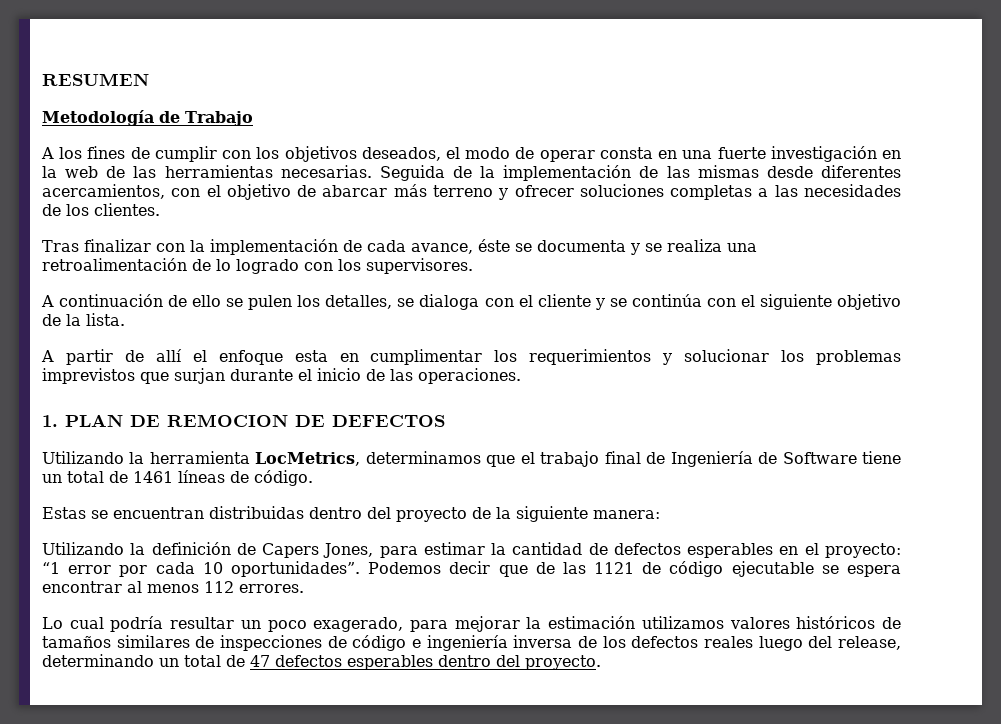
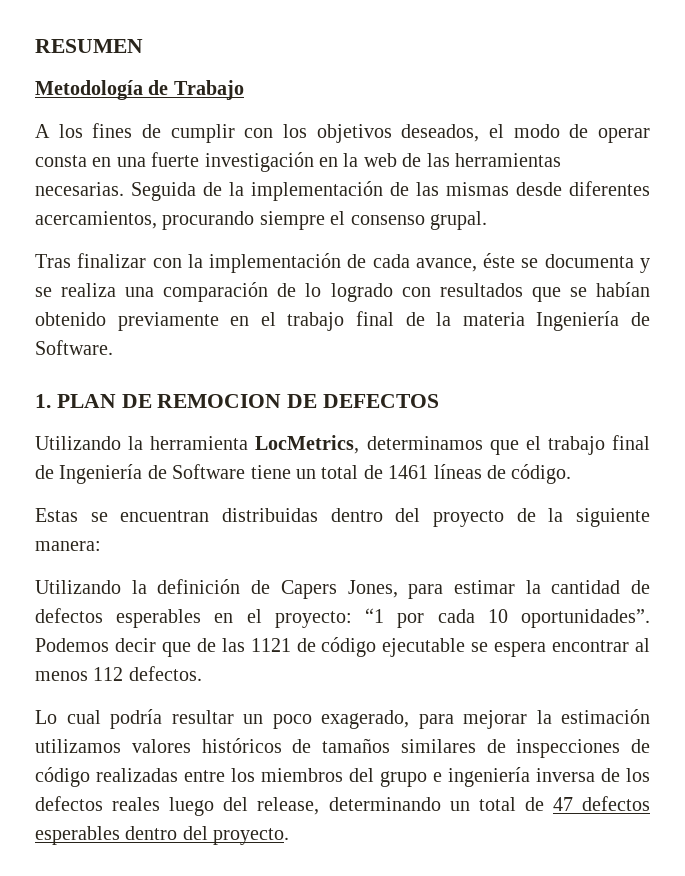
[171,184,902,200] [42,203,160,216] con el objetivo de abarcar más terreno y ofrecer soluciones completas a las necesidades de los clientes. -> [162,211,487,230] procurando siempre el consenso grupal.
[42,258,187,271] retroalimentación -> [163,282,269,302] comparación
[338,258,473,274] [41,294,902,310] [42,313,125,326] [41,349,902,365] [42,368,521,384] los supervisores. // A continuación de ello se pulen los detalles, se dialoga con el cliente y se continúa con el siguiente objetivo de la lista. // A partir de allí el enfoque esta en cumplimentar los requerimientos y solucionar los problemas imprevistos que surjan durante el inicio de las operaciones. -> [439,282,651,302] [35,311,651,331] [35,340,113,355] resultados que se habían obtenido previamente en el trabajo final de la materia Ingeniería de Software.
[68,565,112,574] error -> (385, 615) none
[239,584,304,593] errores. -> [128,666,202,681] defectos.
(407, 643) none -> [96,768,427,787] realizadas entre los miembros del grupo

